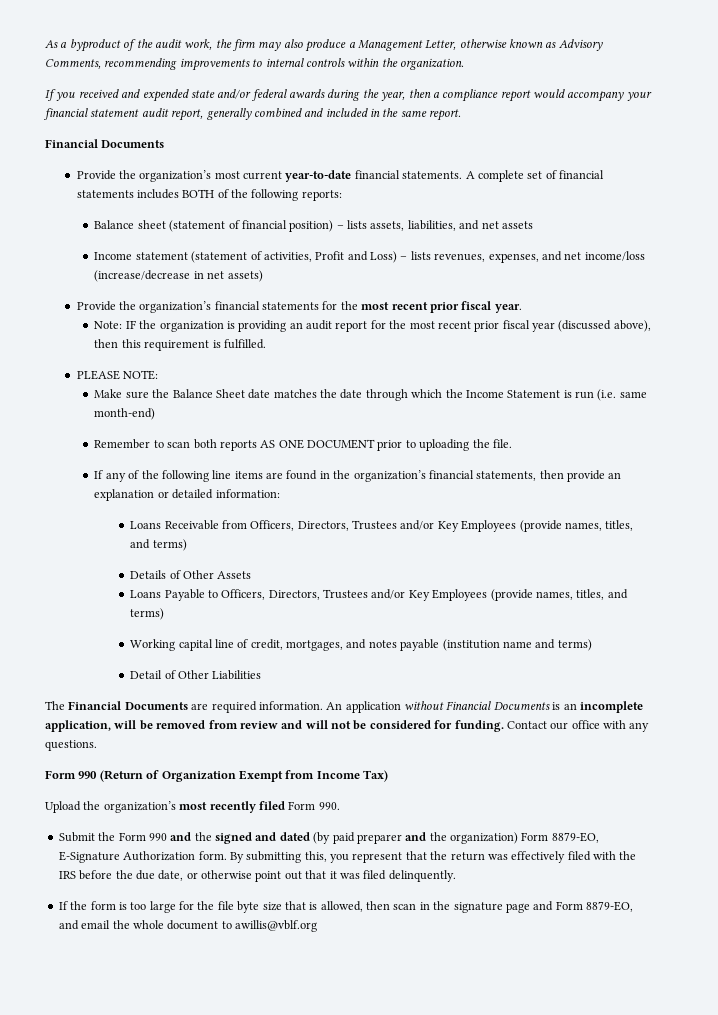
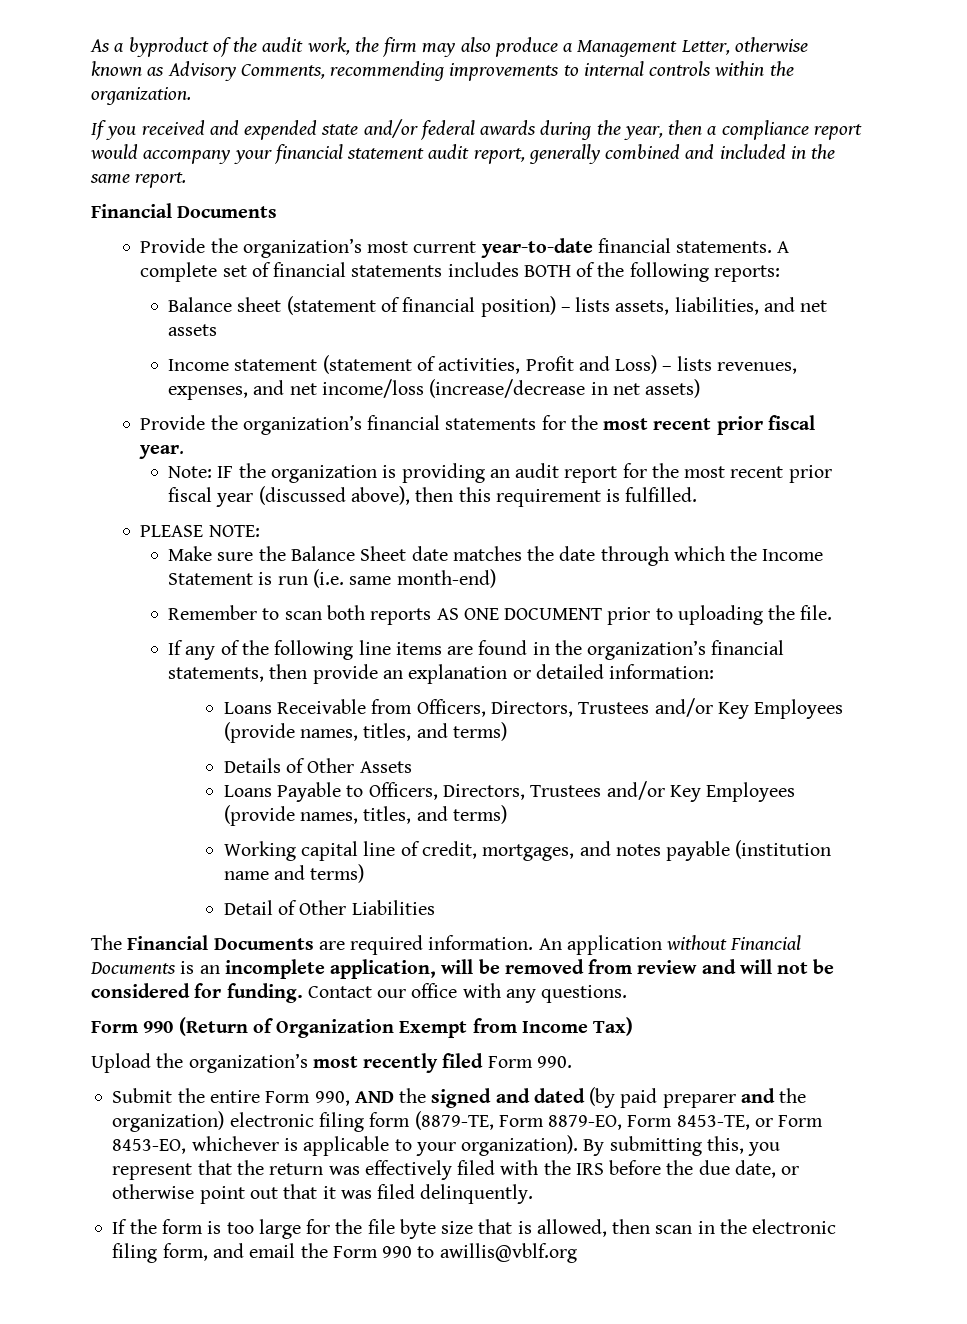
[118,832,192,841] Form 990 and -> [209,1090,394,1106] entire Form 990, AND
[521,832,599,843] [58,851,227,863] Form 8879-EO, E-Signature Authorization form. -> [229,1111,824,1132] [112,1135,579,1156] electronic filing form (8879-TE, Form 8879-EO, Form 8453-TE, or Form 8453-EO, whichever is applicable to your organization).
[453,901,633,913] signature page and Form 8879-EO, -> [752,1219,837,1234] [112,1243,208,1263] electronic filing form,
[132,920,219,930] whole document -> [332,1246,413,1258] Form 990

